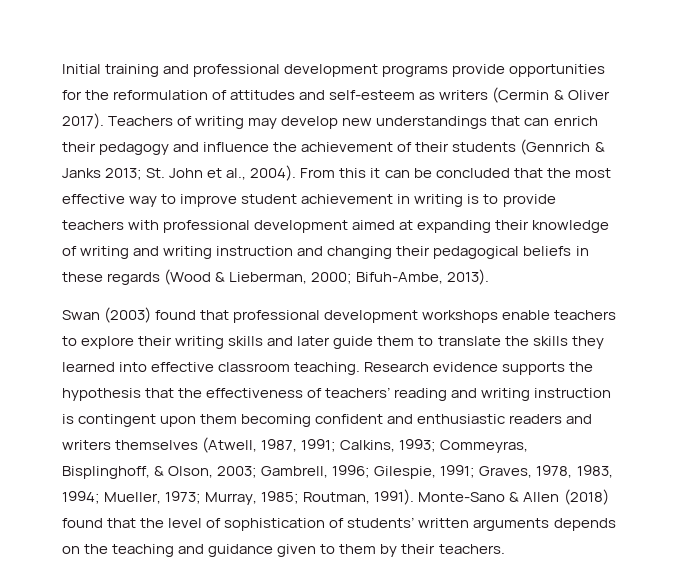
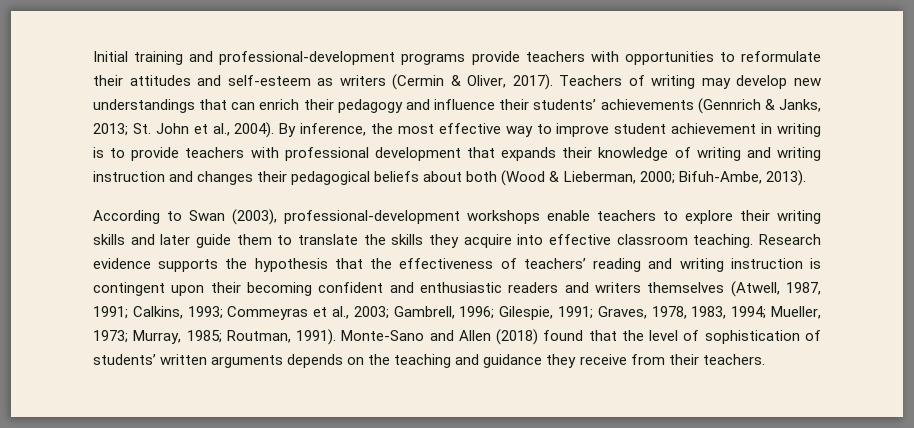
[193,64,606,77] [62,90,228,100] professional development programs provide opportunities for the reformulation of -> [219,51,822,65] [93,75,123,86] professional-development programs provide teachers with opportunities to reformulate their
[567,90,610,100] Oliver -> [467,75,507,88] Oliver,
[273,142,517,152] the achievement of their students -> [499,99,694,110] their students’ achievements
[62,168,101,178] Janks -> [779,99,821,112] Janks,
[300,168,543,178] From this it can be concluded that -> [279,123,367,137] By inference,
[352,220,492,233] aimed at expanding -> [467,147,557,161] that expands
[327,246,393,259] changing -> [197,171,254,185] changes
[575,246,589,256] [62,272,161,285] in these regards -> [423,171,498,182] about both
[62,307,419,323] Swan (2003) found that professional development -> [93,209,460,225] According to Swan (2003), professional-development
[62,362,115,372] learned -> [463,234,512,248] acquire
[200,414,238,424] them -> [210,282,241,293] their
[440,440,529,453] [62,466,214,479] Commeyras, Bisplinghoff, & Olson, -> [227,306,349,320] Commeyras et al.,
[509,492,520,502] & -> [429,330,454,341] and
[277,544,398,557] given to them by -> [546,354,665,368] they receive from

